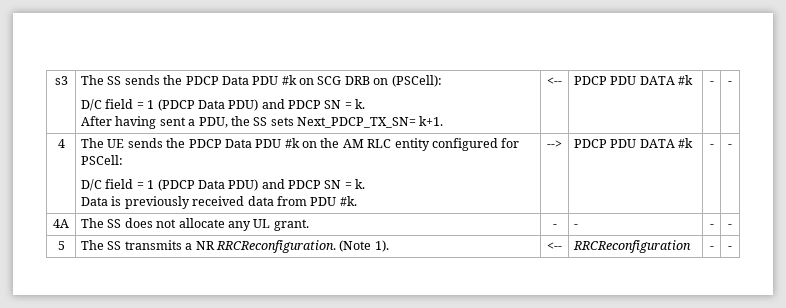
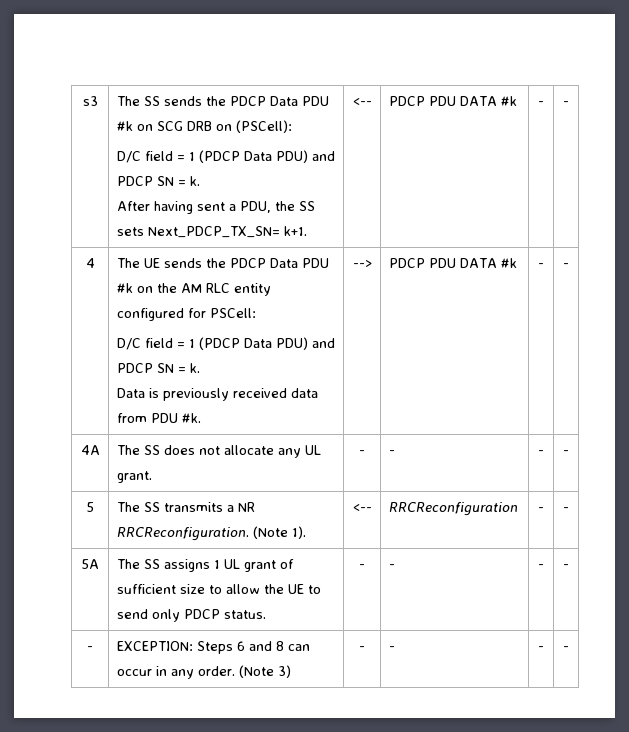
(732, 248) none -> [81,559,99,569] [116,559,294,572] [116,584,321,594] [116,609,266,622] [359,564,365,569] [388,564,395,569] [538,564,544,569] [563,564,569,569] [87,646,93,651] [116,641,310,654] [116,665,291,679] [359,646,365,651] [388,646,395,651] [538,646,544,651] [563,646,569,651] // 5A | The SS assigns 1 UL grant of sufficient size to allow the UE to send only PDCP status. | - | - | - | - // - | EXCEPTION: Steps 6 and 8 can occur in any order. (Note 3) | - | - | - | -

